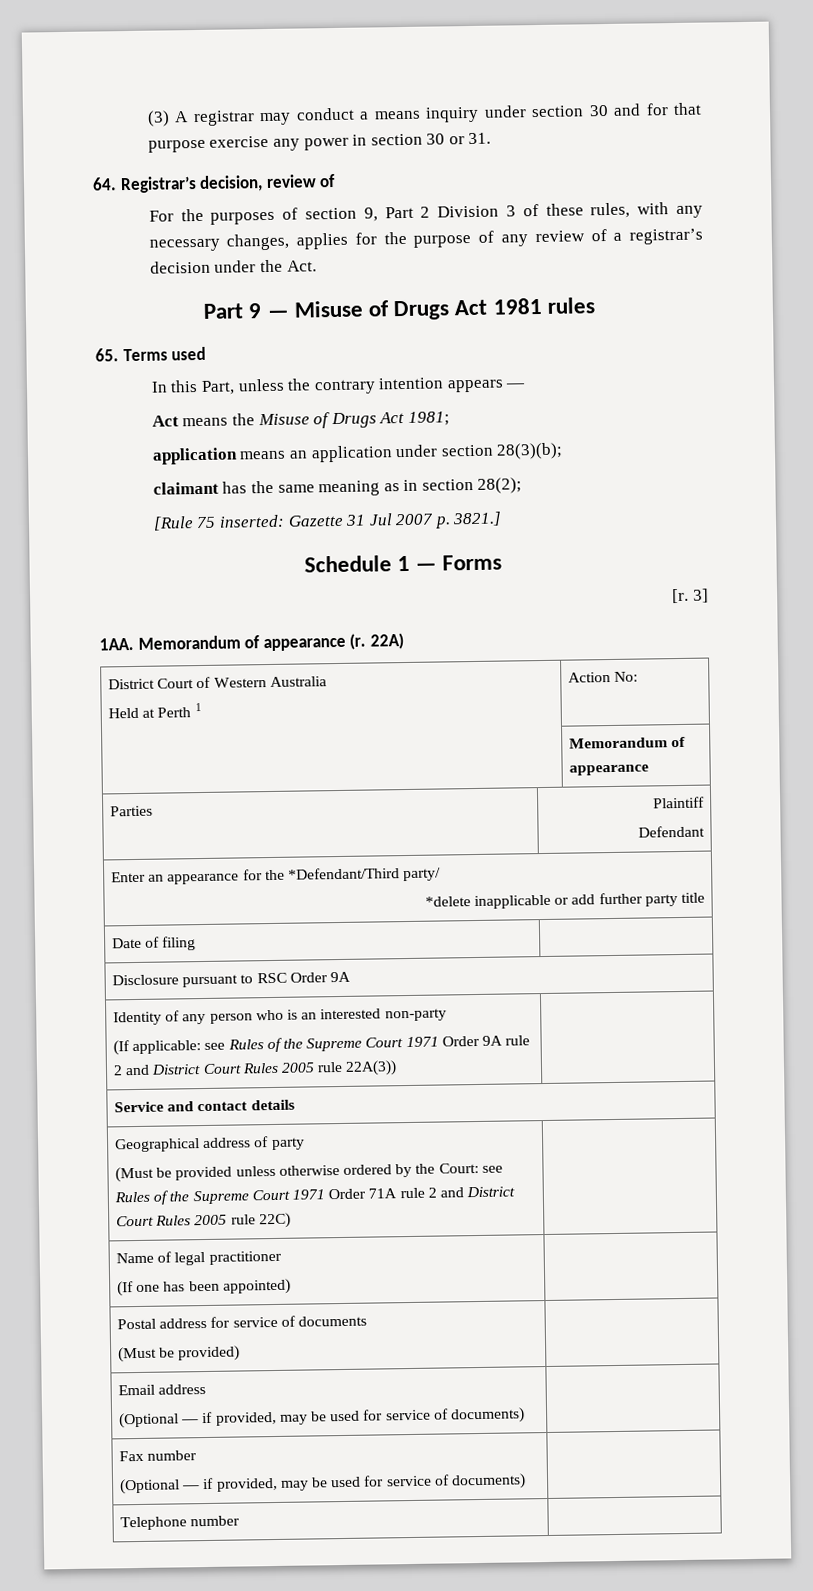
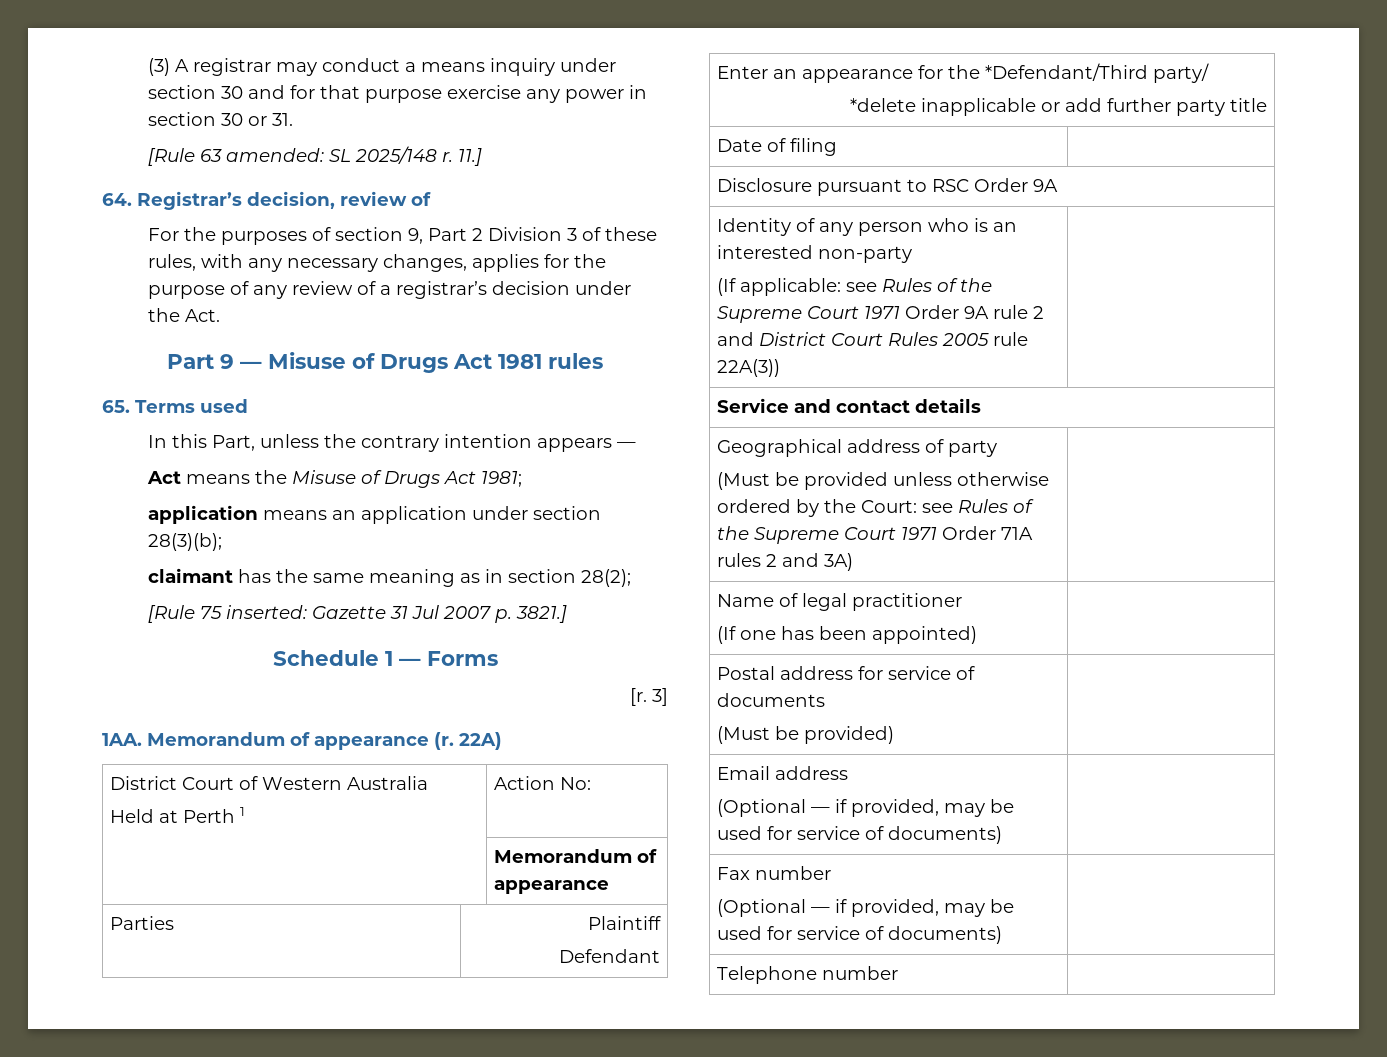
(492, 138) none -> [148,146,483,166] // [Rule 63 amended: SL 2025/148 r. 11.]
[399,1186,516,1199] [116,1212,291,1229] rule 2 and District Court Rules 2005 rule 22C) -> [717,553,854,571] rules 2 and 3A)

